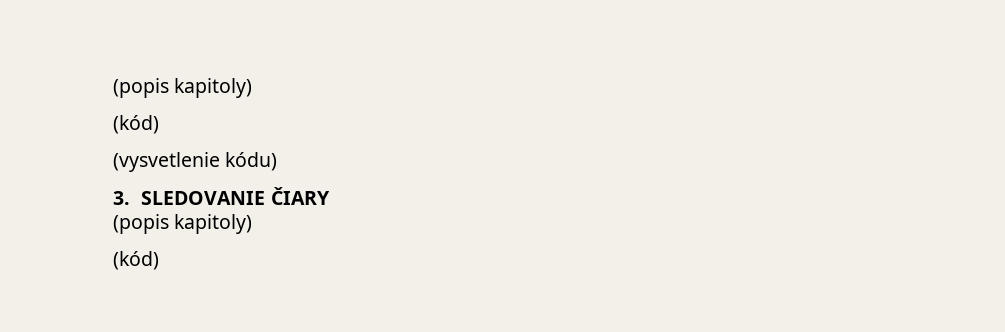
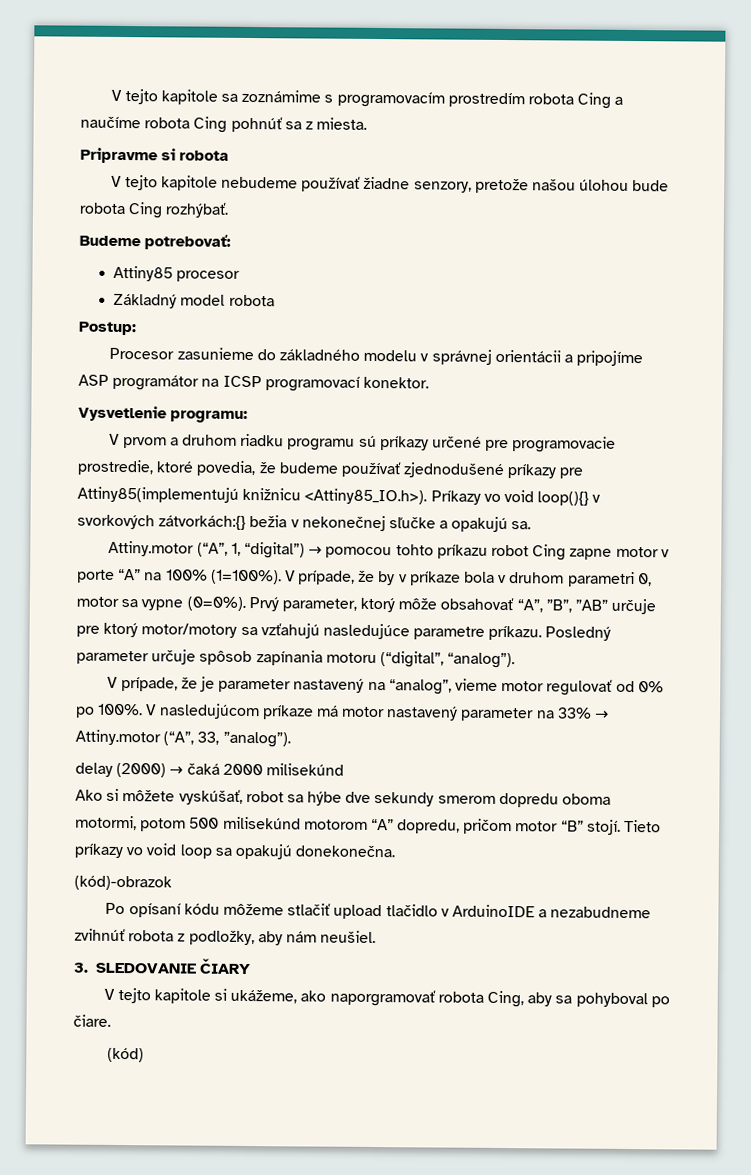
[112,78,252,98] [112,115,159,134] [112,152,277,172] [112,187,330,205] [112,214,252,234] (popis kapitoly) // (kód) // (vysvetlenie kódu) // 3. SLEDOVANIE ČIARY // (popis kapitoly) -> [111,89,624,109] [80,116,368,133] [80,147,230,164] [111,175,670,194] [79,202,230,219] [79,234,232,250] [113,265,241,282] [113,293,275,309] [78,321,137,336] [109,347,644,367] [78,374,429,392] [78,405,249,423] [109,433,617,453] [77,459,584,479] [77,486,602,506] [77,514,532,533] [108,540,670,561] [77,568,652,588] [76,596,657,615] [76,622,612,641] [76,649,516,669] [107,676,664,696] [75,703,610,722] [75,729,291,748] [75,762,344,778] [75,788,612,808] [75,815,662,835] [74,843,396,860] [74,875,172,891] [105,902,652,920] [74,928,377,946] [73,958,251,975] [104,987,670,1008] [73,1014,111,1027] V tejto kapitole sa zoznámime s programovacím prostredím robota Cing a naučíme robota Cing pohnúť sa z miesta. // Pripravme si robota // V tejto kapitole nebudeme používať žiadne senzory, pretože našou úlohou bude robota Cing rozhýbať. // Budeme potrebovať: // Attiny85 procesor // Základný model robota // Postup: // Procesor zasunieme do základného modelu v správnej orientácii a pripojíme ASP programátor na ICSP programovací konektor. // Vysvetlenie programu: // V prvom a druhom riadku programu sú príkazy určené pre programovacie prostredie, ktoré povedia, že budeme používať zjednodušené príkazy pre Attiny85(implementujú knižnicu <Attiny85_IO.h>). Príkazy vo void loop(){} v svorkových zátvorkách:{} bežia v nekonečnej sľučke a opakujú sa. // Attiny.motor (“A”, 1, “digital”) → pomocou tohto príkazu robot Cing zapne motor v porte “A” na 100% (1=100%). V prípade, že by v príkaze bola v druhom parametri 0, motor sa vypne (0=0%). Prvý parameter, ktorý môže obsahovať “A”, ”B”, ”AB” určuje pre ktorý motor/motory sa vzťahujú nasledujúce parametre príkazu. Posledný parameter určuje spôsob zapínania motoru (“digital”, “analog”). // V prípade, že je parameter nastavený na “analog”, vieme motor regulovať od 0% po 100%. V nasledujúcom príkaze má motor nastavený parameter na 33% → Attiny.motor (“A”, 33, ”analog”). // delay (2000) → čaká 2000 milisekúnd // Ako si môžete vyskúšať, robot sa hýbe dve sekundy smerom dopredu oboma motormi, potom 500 milisekúnd motorom “A” dopredu, pričom motor “B” stojí. Tieto príkazy vo void loop sa opakujú donekonečna. // (kód)-obrazok // Po opísaní kódu môžeme stlačiť upload tlačidlo v ArduinoIDE a nezabudneme zvihnúť robota z podložky, aby nám neušiel. // 3. SLEDOVANIE ČIARY // V tejto kapitole si ukážeme, ako naporgramovať robota Cing, aby sa pohyboval po čiare.

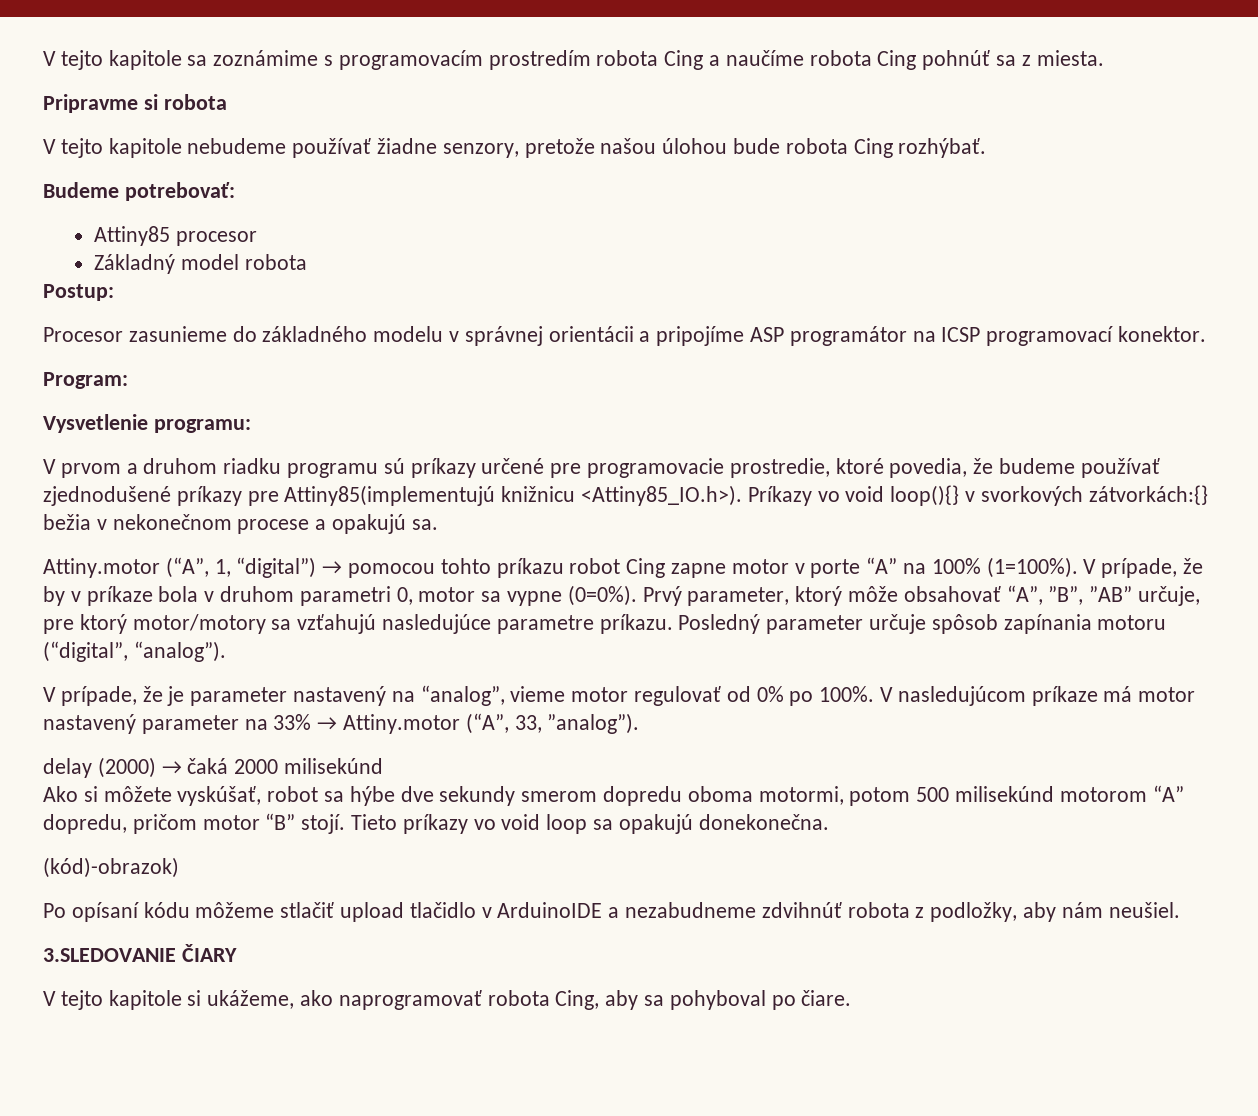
(429, 382) none -> [43,372,128,389] // Program:
[301,515,436,532] nekonečnej sľučke -> [112,514,310,534] nekonečnom procese
[611,598,657,615] určuje -> [1138,586,1201,606] určuje,
[74,875,172,891] (kód)-obrazok -> [43,857,179,878] (kód)-obrazok)
[74,928,126,942] zvihnúť -> [761,902,842,918] zdvihnúť
[73,962,197,974] 3. SLEDOVANIE -> [43,948,176,962] 3.SLEDOVANIE
[329,989,436,1007] naporgramovať -> [338,990,482,1010] naprogramovať
[107,1047,145,1063] // (kód) -> (852, 998) none

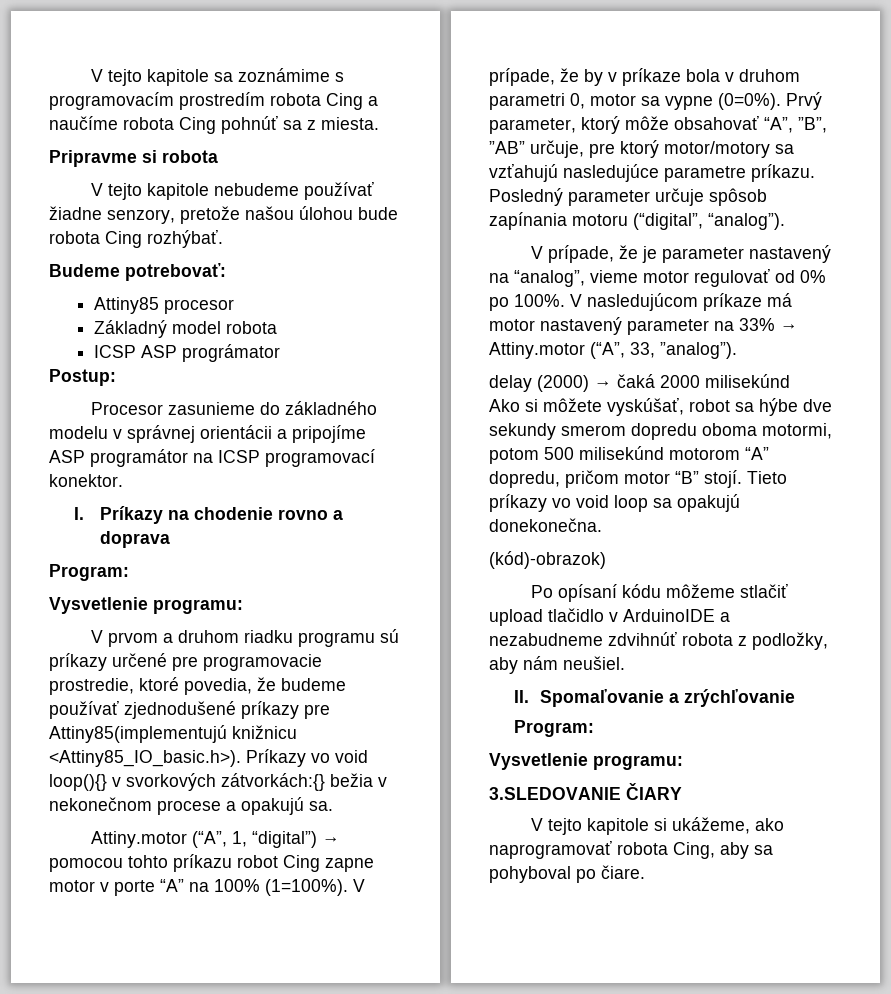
(307, 262) none -> [93,344,280,362] // ICSP ASP prográmator
(1207, 334) none -> [74,506,343,524] [99,531,170,548] // I. Príkazy na chodenie rovno a doprava
[581,485,743,506] <Attiny85_IO.h>). -> [49,750,241,767] <Attiny85_IO_basic.h>).
(1180, 910) none -> [514,689,795,707] [514,720,595,737] [489,753,683,770] // II. Spomaľovanie a zrýchľovanie // Program: // Vysvetlenie programu:

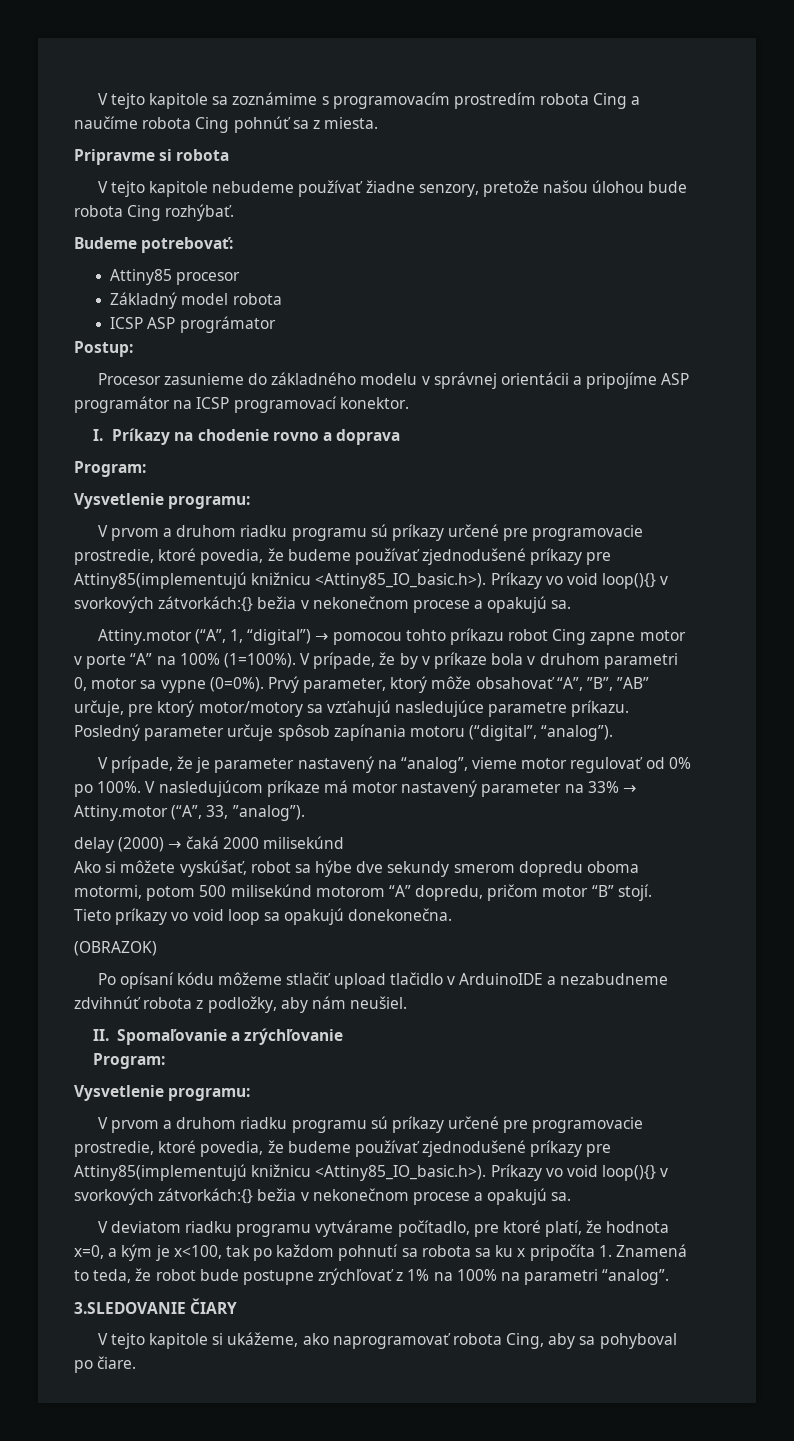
[489,551,606,569] (kód)-obrazok) -> [74,941,157,956] (OBRAZOK)
(683, 762) none -> [97,1116,644,1133] [74,1140,612,1157] [74,1164,669,1181] [74,1188,572,1205] [97,1220,670,1237] [74,1244,687,1261] [74,1268,670,1285] // V prvom a druhom riadku programu sú príkazy určené pre programovacie prostredie, ktoré povedia, že budeme používať zjednodušené príkazy pre Attiny85(implementujú knižnicu <Attiny85_IO_basic.h>). Príkazy vo void loop(){} v svorkových zátvorkách:{} bežia v nekonečnom procese a opakujú sa. // V deviatom riadku programu vytvárame počítadlo, pre ktoré platí, že hodnota x=0, a kým je x<100, tak po každom pohnutí sa robota sa ku x pripočíta 1. Znamená to teda, že robot bude postupne zrýchľovať z 1% na 100% na parametri “analog”.

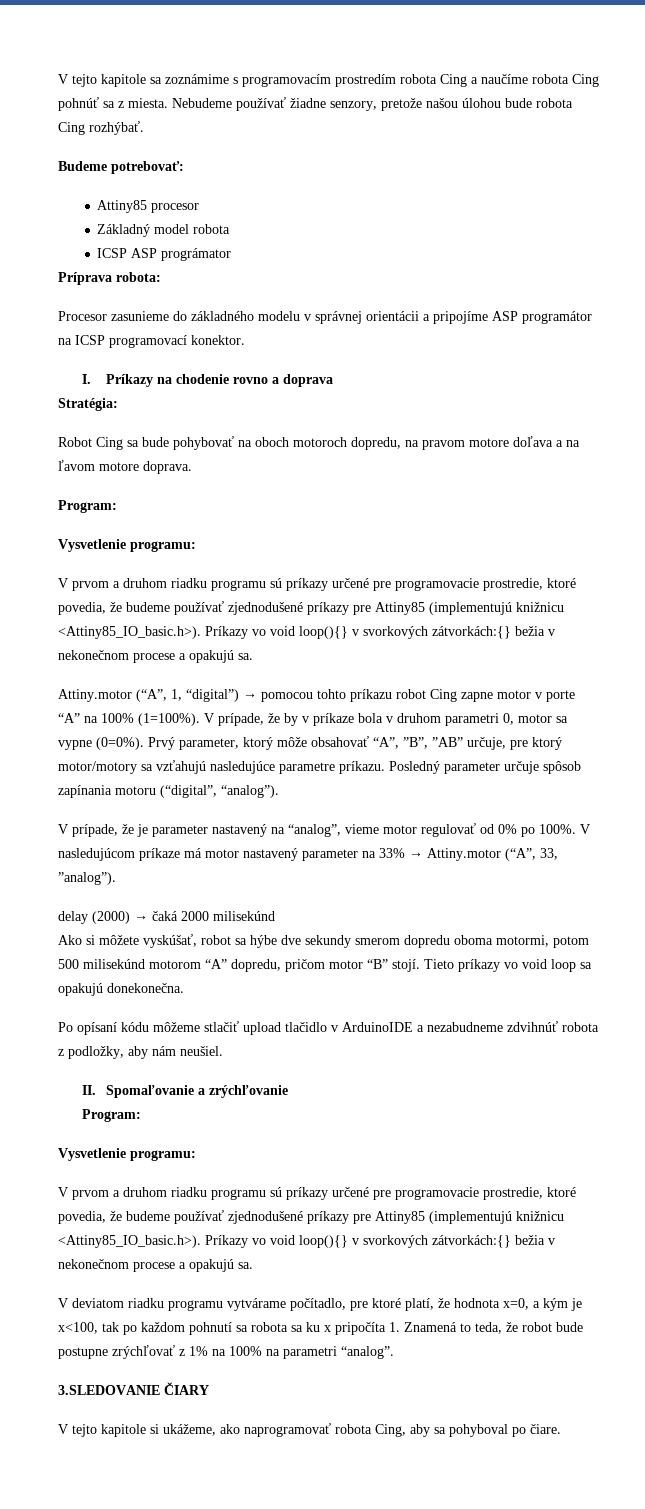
[74,149,230,165] [97,181,295,197] // Pripravme si robota // V tejto kapitole nebudeme -> [172,98,232,108] Nebudeme
[74,341,133,357] Postup: -> [58,272,161,285] Príprava robota:
(401, 437) none -> [58,398,118,411] [58,436,580,450] [58,460,192,474] // Stratégia: // Robot Cing sa bude pohybovať na oboch motoroch dopredu, na pravom motore doľava a na ľavom motore doprava.
[74,572,247,589] Attiny85(implementujú -> [375,602,512,615] Attiny85 (implementujú
[74,941,157,956] // (OBRAZOK) -> (184, 988) none
[74,1164,247,1181] Attiny85(implementujú -> [375,1211,512,1224] Attiny85 (implementujú

